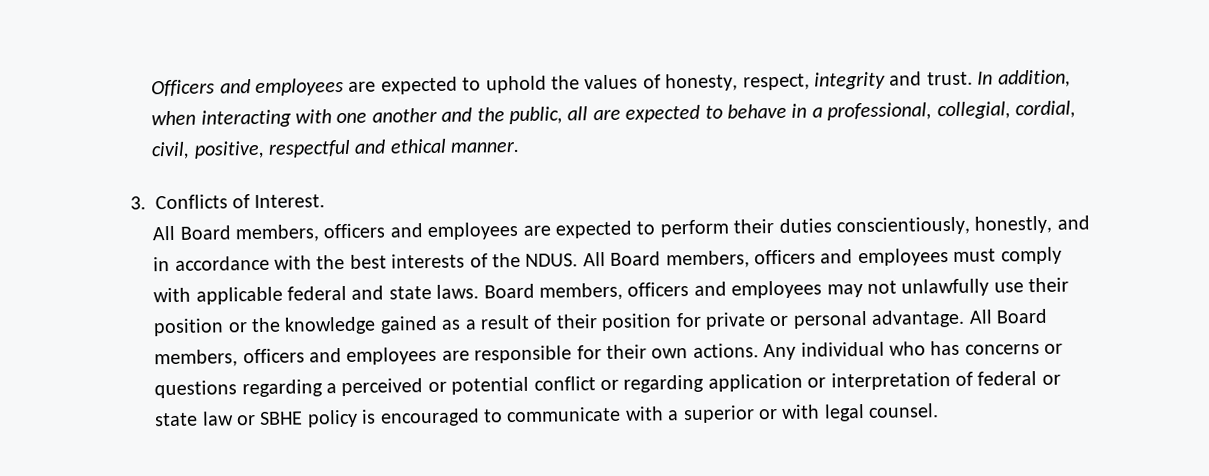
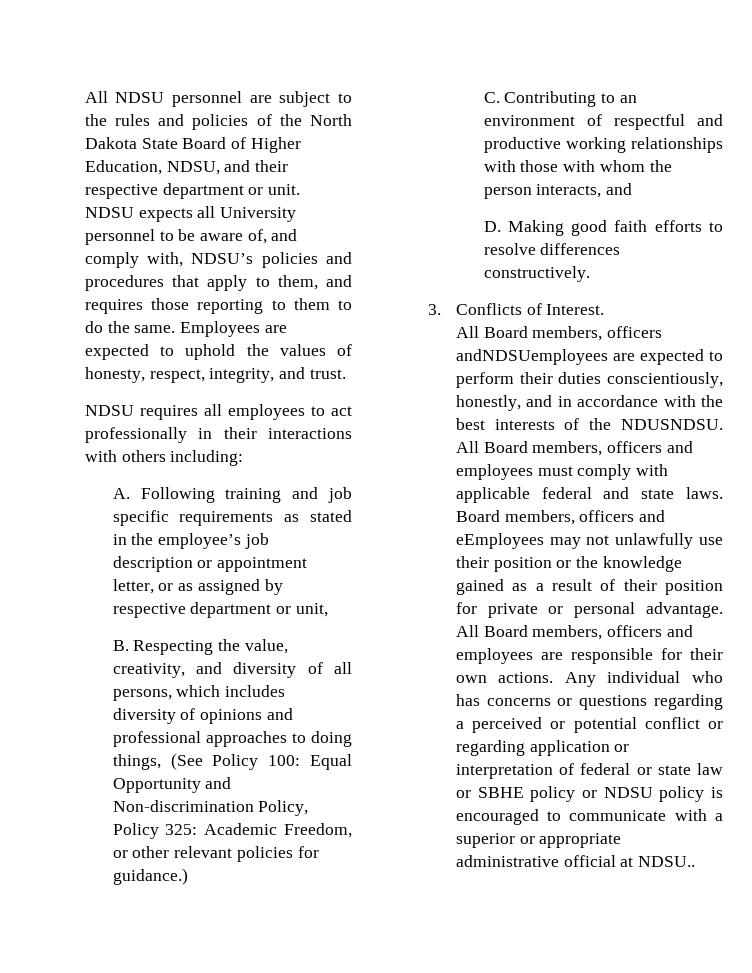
[151,77,344,97] Officers and employees -> [84,91,352,107] [84,114,352,130] [84,137,301,153] [84,160,288,175] [84,183,300,199] [84,206,296,222] [84,229,298,245] [84,252,352,268] [84,275,352,291] [84,298,352,314] [84,321,260,337] All NDSU personnel are subject to the rules and policies of the North Dakota State Board of Higher Education, NDSU, and their respective department or unit. NDSU expects all University personnel to be aware of, and comply with, NDSU’s policies and procedures that apply to them, and requires those reporting to them to do the same. Employees
[813,71,886,90] integrity -> [209,368,275,383] integrity,
[977,69,1071,88] [151,100,1076,128] [151,138,521,160] In addition, when interacting with one another and the public, all are expected to behave in a professional, collegial, cordial, civil, positive, respectful and ethical manner. -> [84,404,352,420] [84,427,352,443] [84,450,244,466] [112,487,352,503] [112,510,352,526] [112,533,269,549] [112,556,308,572] [112,579,283,595] [112,602,328,618] [112,639,288,655] [112,662,352,678] [112,685,286,701] [112,708,293,724] [112,731,352,747] [112,753,352,770] [112,777,232,793] [112,800,309,816] [112,823,353,839] [112,846,319,862] [112,868,188,885] [483,91,637,107] [483,114,723,130] [483,137,723,153] [483,160,672,172] [483,183,633,199] [483,220,723,236] [483,243,621,255] [483,266,590,282] // NDSU requires all employees to act professionally in their interactions with others including: // A. Following training and job specific requirements as stated in the employee’s job description or appointment letter, or as assigned by respective department or unit, // B. Respecting the value, creativity, and diversity of all persons, which includes diversity of opinions and professional approaches to doing things, (See Policy 100: Equal Opportunity and Non-discrimination Policy, Policy 325: Academic Freedom, or other relevant policies for guidance.) // C. Contributing to an environment of respectful and productive working relationships with those with whom the person interacts, and // D. Making good faith efforts to resolve differences constructively.
[389,221,520,241] and employees -> [455,349,608,365] andNDSUemployees
[525,253,579,267] NDUS. -> [621,419,723,430] NDUSNDSU.
[731,280,823,299] employees -> [455,533,544,549] eEmployees
(358, 418) none -> [581,786,705,802] or NDSU policy
[781,403,940,422] with legal counsel. -> [539,833,622,848] [455,855,695,867] appropriate administrative official at NDSU..

